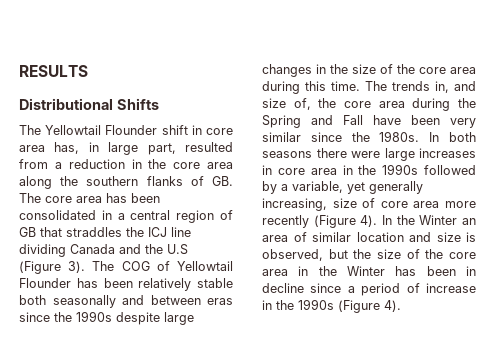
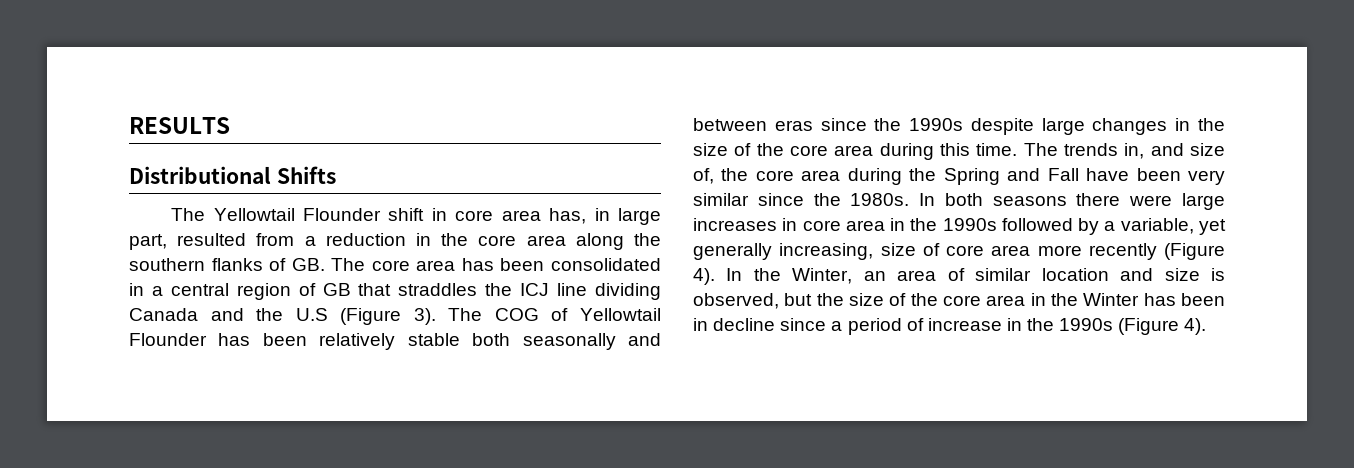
[419,215,458,225] Winter -> [792,268,853,284] Winter,

